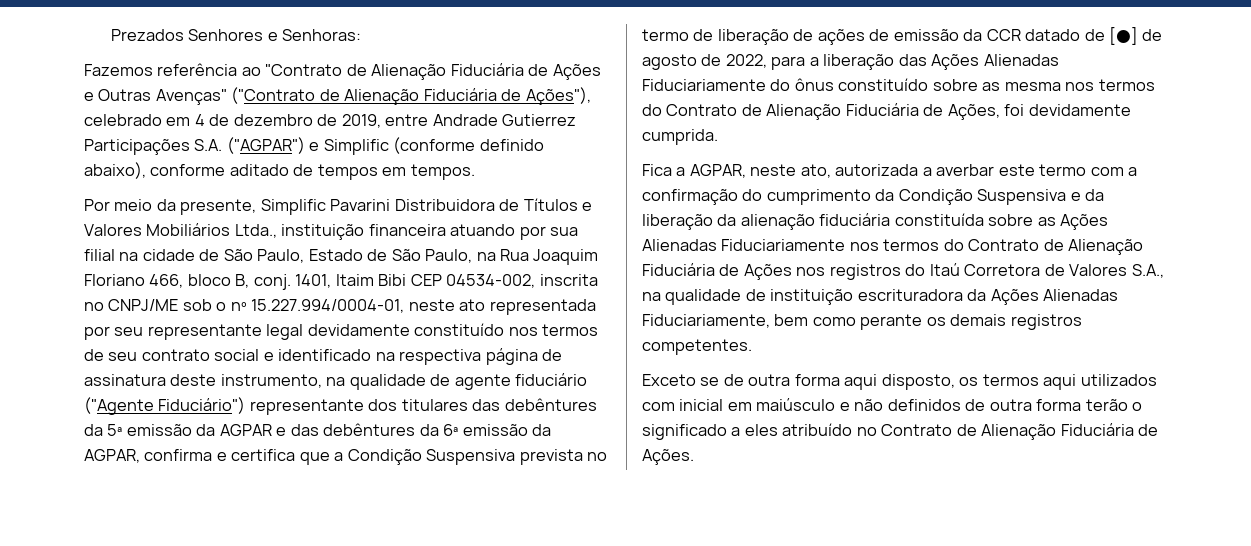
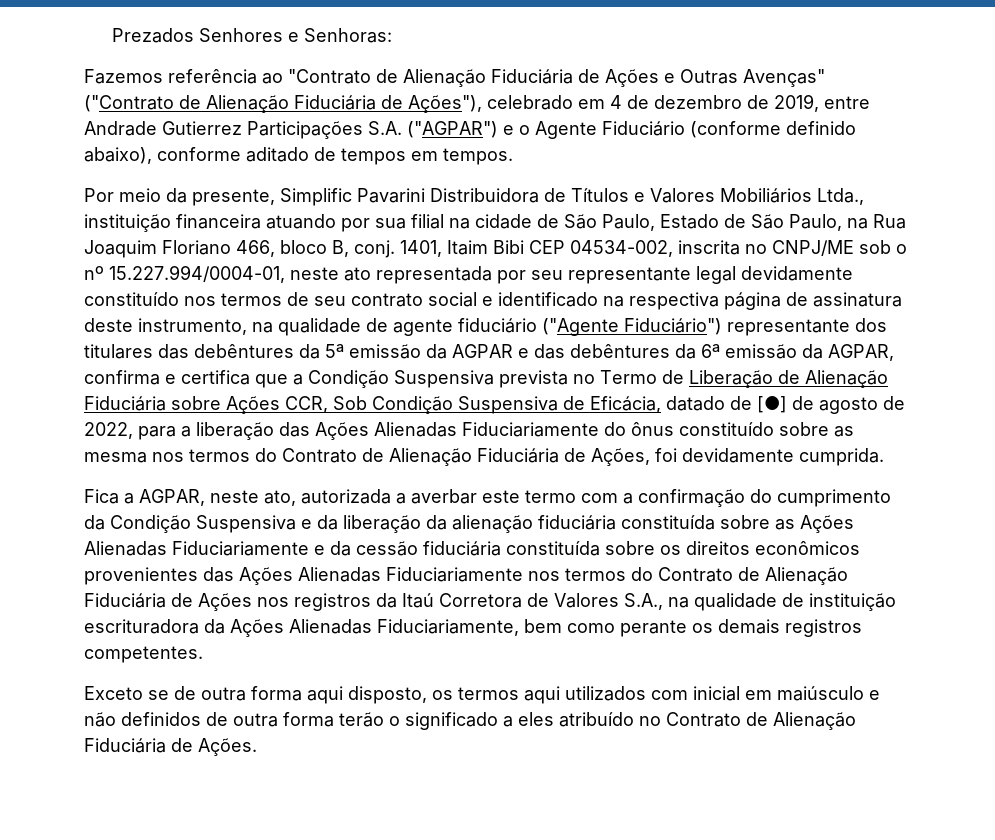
[323,139,389,155] Simplific -> [519,121,685,139] o Agente Fiduciário
[642,29,1021,45] termo de liberação de ações de emissão da CCR -> [600,370,888,388] [84,396,661,414] Termo de Liberação de Alienação Fiduciária sobre Ações CCR, Sob Condição Suspensiva de Eficácia,
(846, 245) none -> [314,541,860,556] [84,567,523,585] e da cessão fiduciária constituída sobre os direitos econômicos provenientes das Ações Alienadas Fiduciariamente
[905,264,926,276] do -> [376,593,397,608] da

